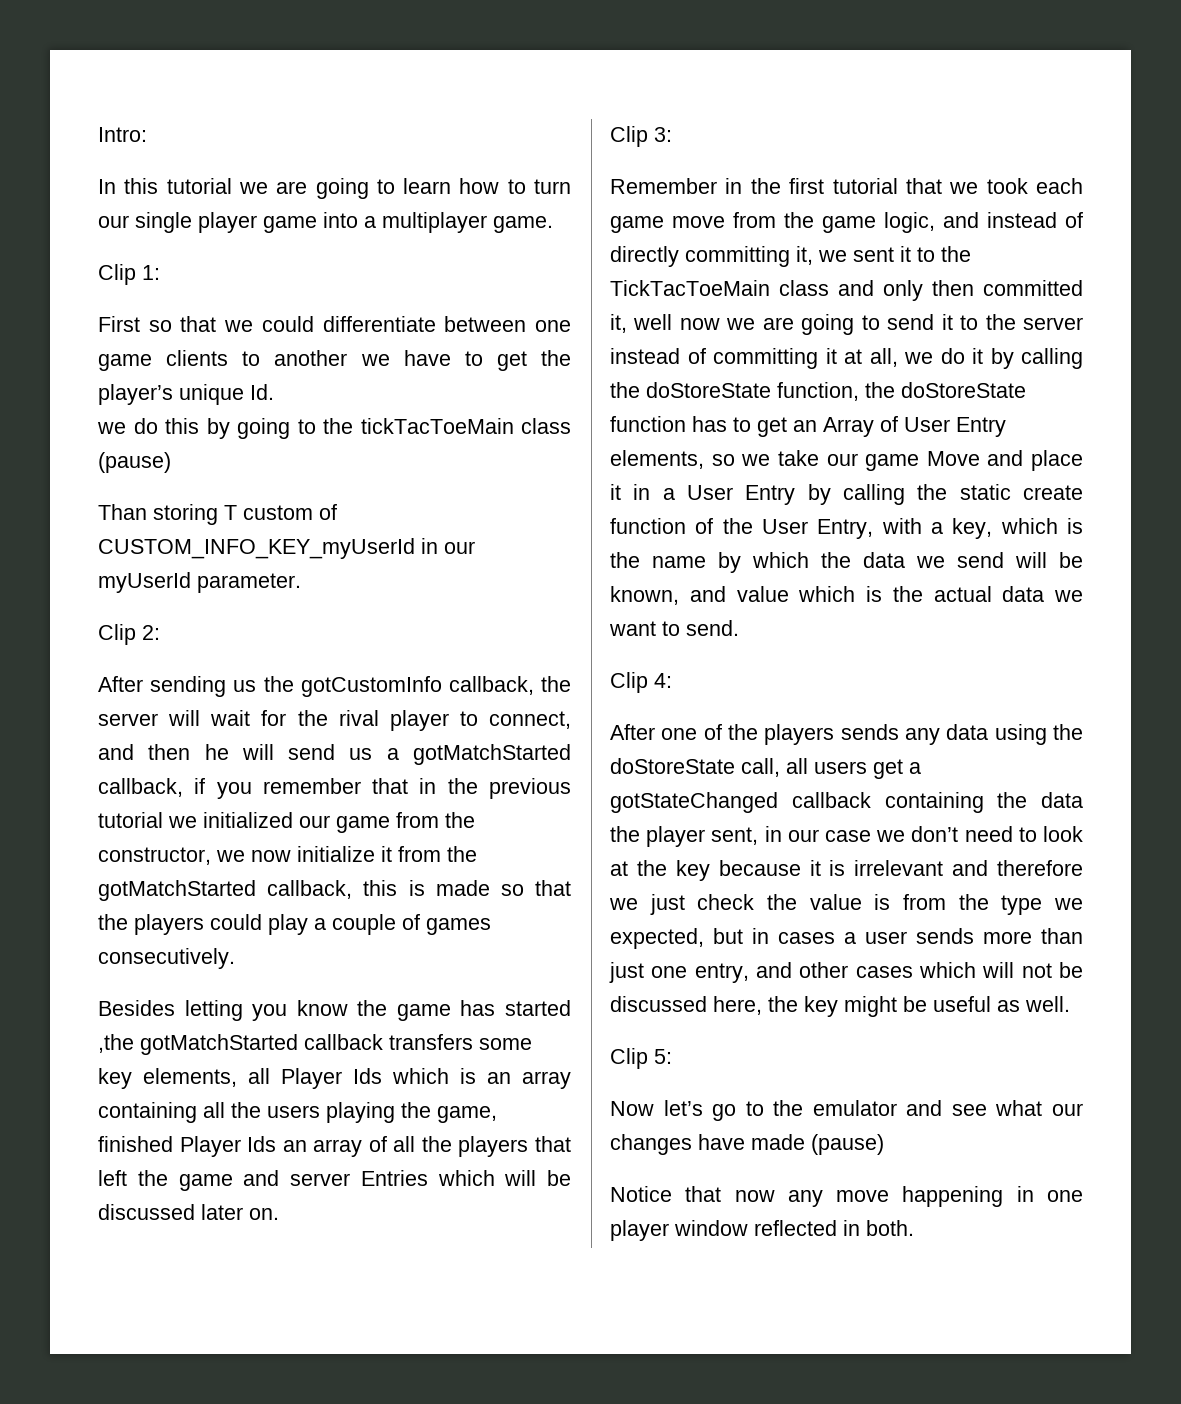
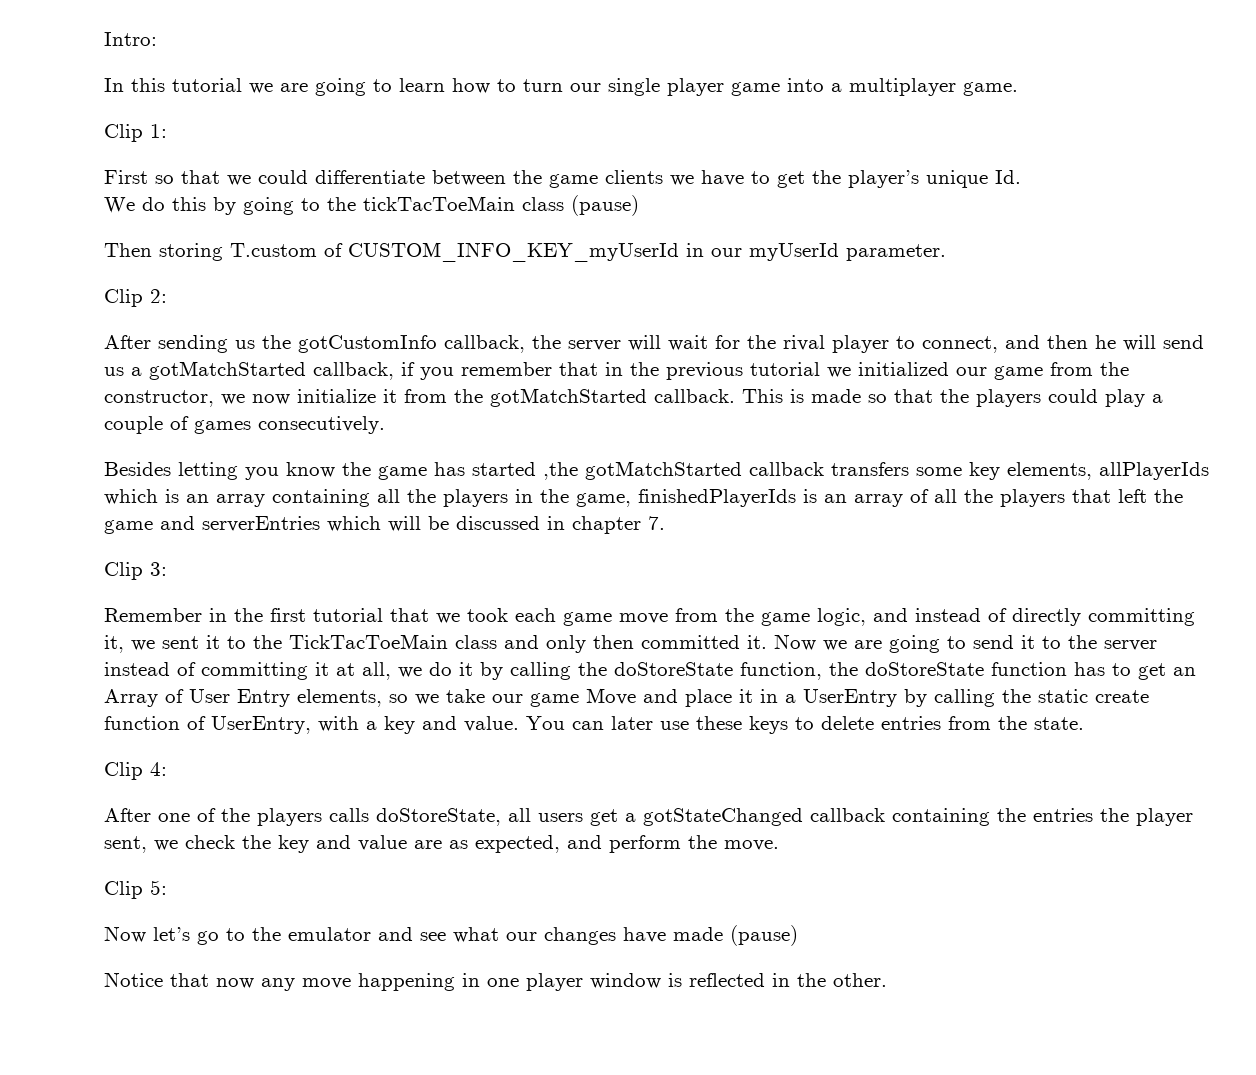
[535,320,571,332] one -> [513,170,542,184] the
[242,350,348,366] to another -> (663, 177) none
[97,422,126,434] we -> [104,197,135,213] We
[98,504,313,525] Than storing T custom -> [104,243,317,261] Then storing T.custom
[267,880,398,899] callback, this -> [654,389,783,403] callback. This
[248,1068,382,1089] all Player Ids -> [1099,462,1209,480] allPlayerIds
[267,1102,497,1123] [98,1136,277,1157] users playing the game, finished Player Ids -> [443,489,817,507] players in the game, finishedPlayerIds is
[290,1170,428,1186] server Entries -> [202,516,320,532] serverEntries
[201,1204,279,1220] later on. -> [547,516,665,534] in chapter 7.
[610,314,720,333] it, well now -> [747,634,816,651] it. Now
[687,485,796,505] User Entry -> [803,689,897,707] UserEntry
[722,518,1083,539] [610,552,1083,573] [610,586,1083,605] [609,620,739,636] the User Entry, with a key, which is the name by which the data we send will be known, and value which is the actual data we want to send. -> [211,716,1084,734] UserEntry, with a key and value. You can later use these keys to delete entries from the state.
[840,724,1083,745] [610,758,780,777] sends any data using the doStoreState call, -> [329,808,501,826] calls doStoreState,
[1041,792,1083,808] data -> [1033,808,1093,822] entries
[764,826,1083,842] [610,860,1083,881] [609,894,1083,915] [610,928,1083,949] [609,962,1083,983] [610,996,1070,1017] in our case we don’t need to look at the key because it is irrelevant and therefore we just check the value is from the type we expected, but in cases a user sends more than just one entry, and other cases which will not be discussed here, the key might be useful as well. -> [154,835,779,853] we check the key and value are as expected, and perform the move.
(748, 1228) none -> [668,973,682,987] is
[866,1220,914,1236] both. -> [797,973,887,987] the other.

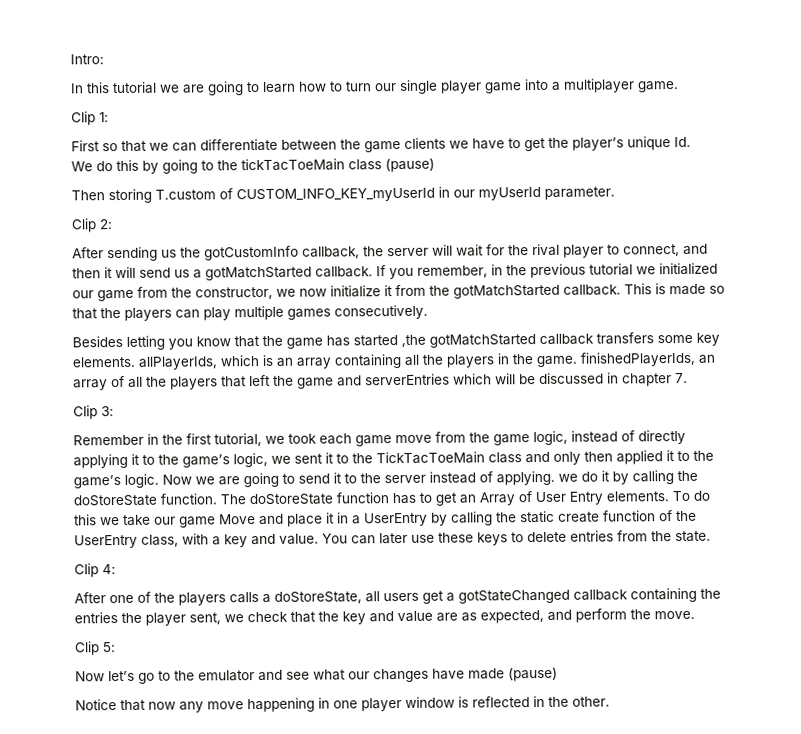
[258,170,308,184] could -> [172,142,197,152] can
[1095,335,1116,349] he -> [104,267,113,279] it
[313,362,598,380] callback, if you remember that -> [315,265,488,280] callback. If you remember,
[1048,389,1163,407] [104,416,189,434] could play a couple of -> [175,305,284,321] can play multiple
(335, 470) none -> [234,336,260,348] that
[1007,462,1209,480] elements, allPlayerIds -> [72,356,218,370] elements. allPlayerIds,
[576,489,817,507] game, finishedPlayerIds is -> [536,351,695,368] game. finishedPlayerIds,
[313,608,429,622] tutorial that -> [214,432,262,447] tutorial,
[873,608,908,622] and -> (568, 438) none
[1088,608,1195,626] [104,635,124,653] committing it, -> [73,452,268,469] applying it to the game’s logic,
[641,635,767,649] committed it. -> [616,450,714,465] [73,473,159,489] applied it to the game’s logic.
[201,662,391,680] committing it at all, -> [496,470,555,486] applying.
[740,662,858,680] function, the -> [160,493,246,505] function. The
[297,689,408,707] elements, so -> [606,490,710,502] [74,514,97,526] elements. To do this
[211,716,311,734] UserEntry, -> [676,510,697,522] [74,534,179,549] the UserEntry class,
(369, 815) none -> [262,593,271,603] a
(235, 842) none -> [290,611,316,623] that

